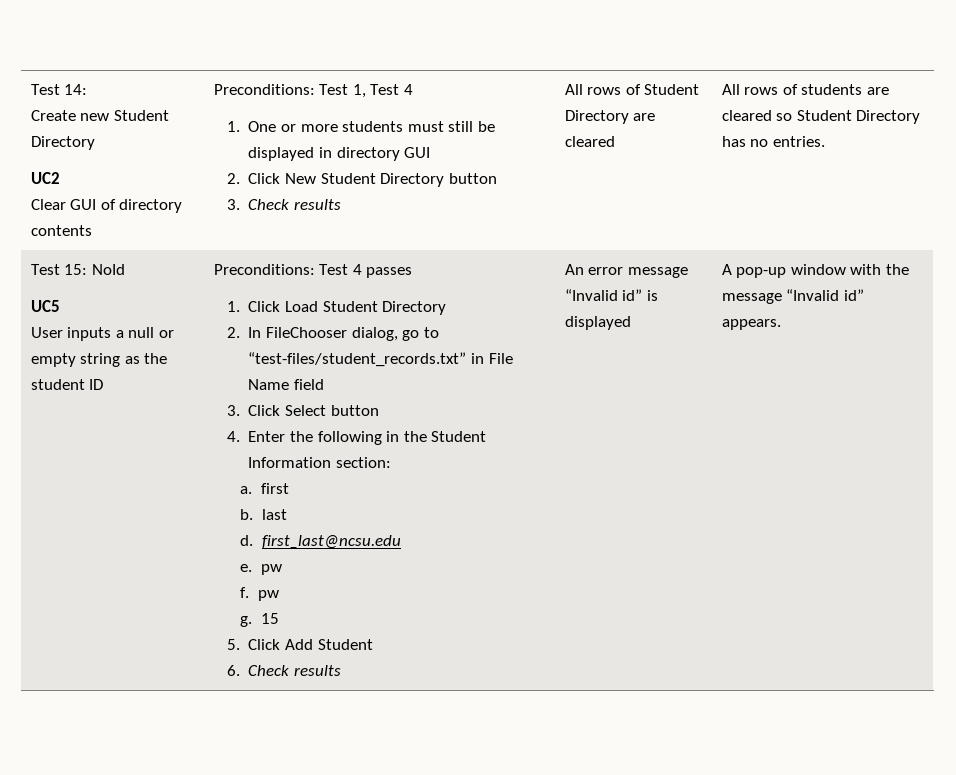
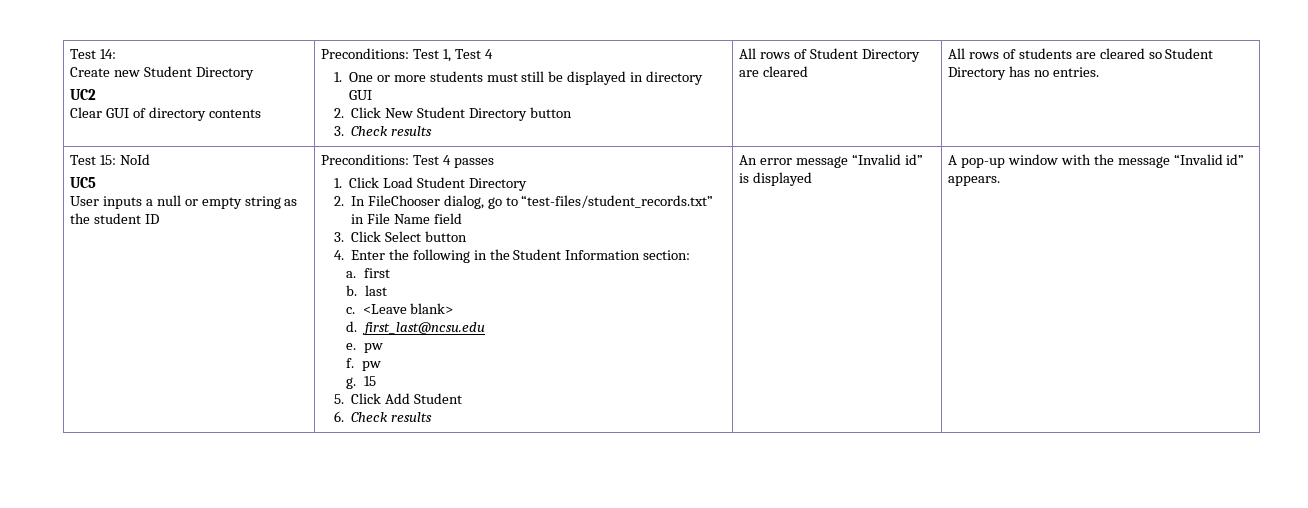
(287, 514) none -> [346,303,454,314] // c. <Leave blank>

